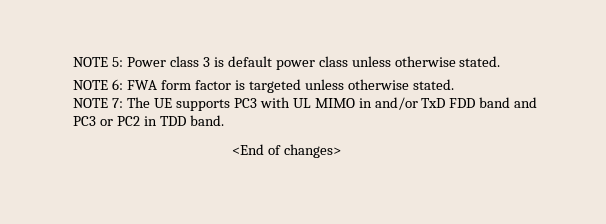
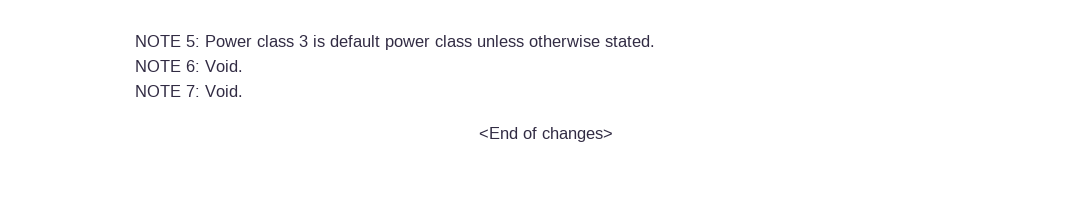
[127,79,454,93] [73,97,538,111] [73,115,224,126] FWA form factor is targeted unless otherwise stated. // NOTE 7: The UE supports PC3 with UL MIMO in and/or TxD FDD band and PC3 or PC2 in TDD band. -> [205,60,244,72] [135,85,244,97] Void. // NOTE 7: Void.

